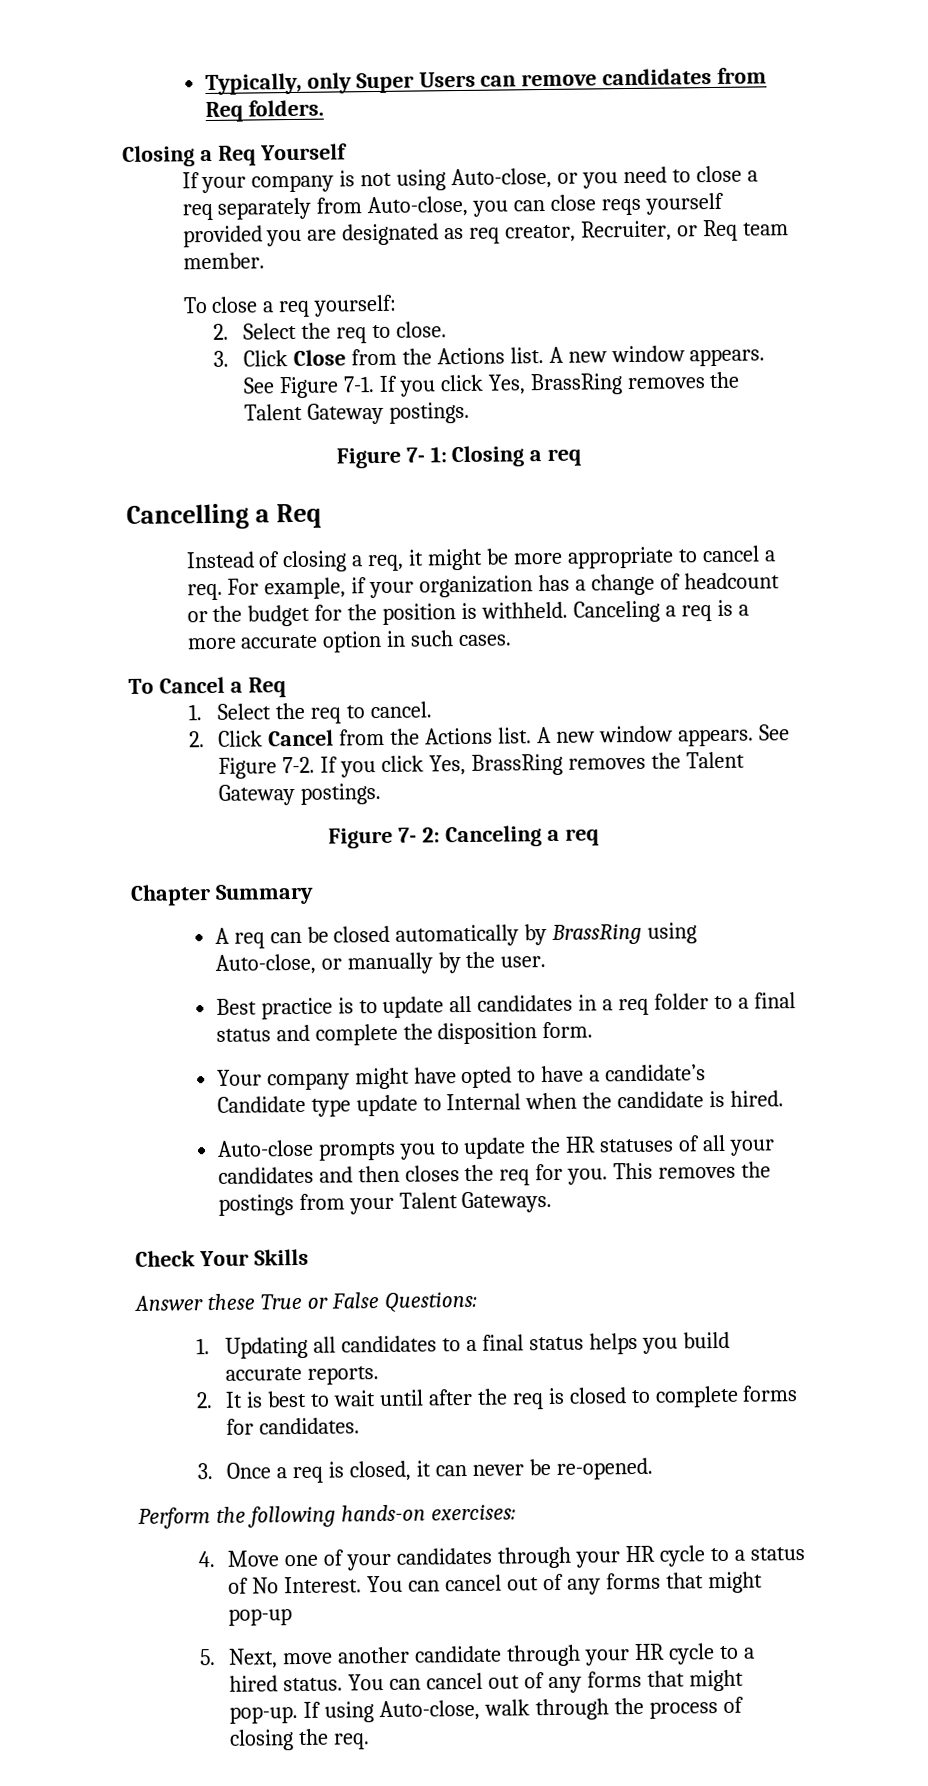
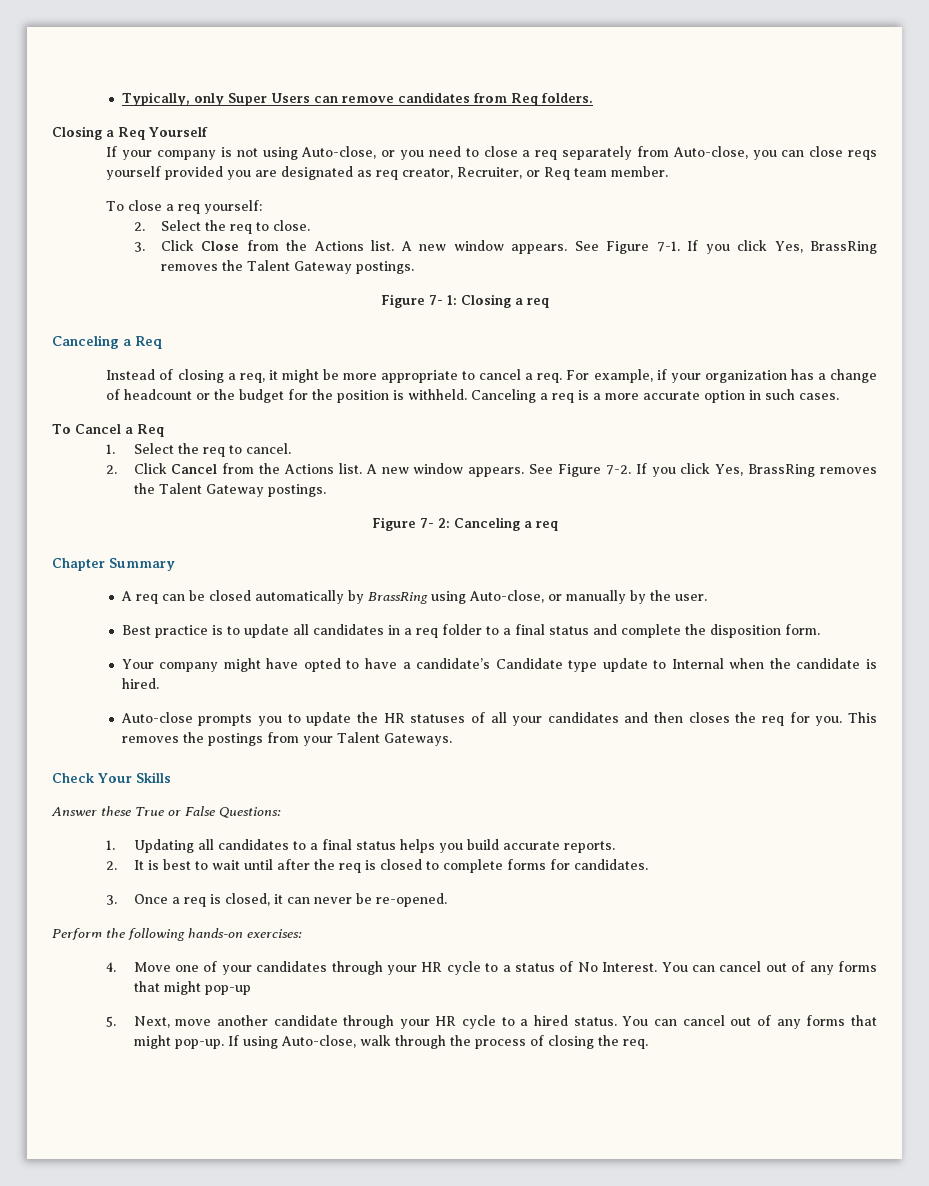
[126,503,249,530] Cancelling -> [52,335,119,349] Canceling

